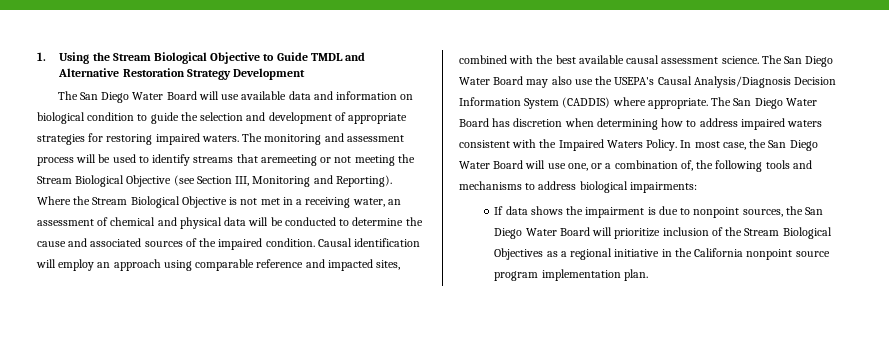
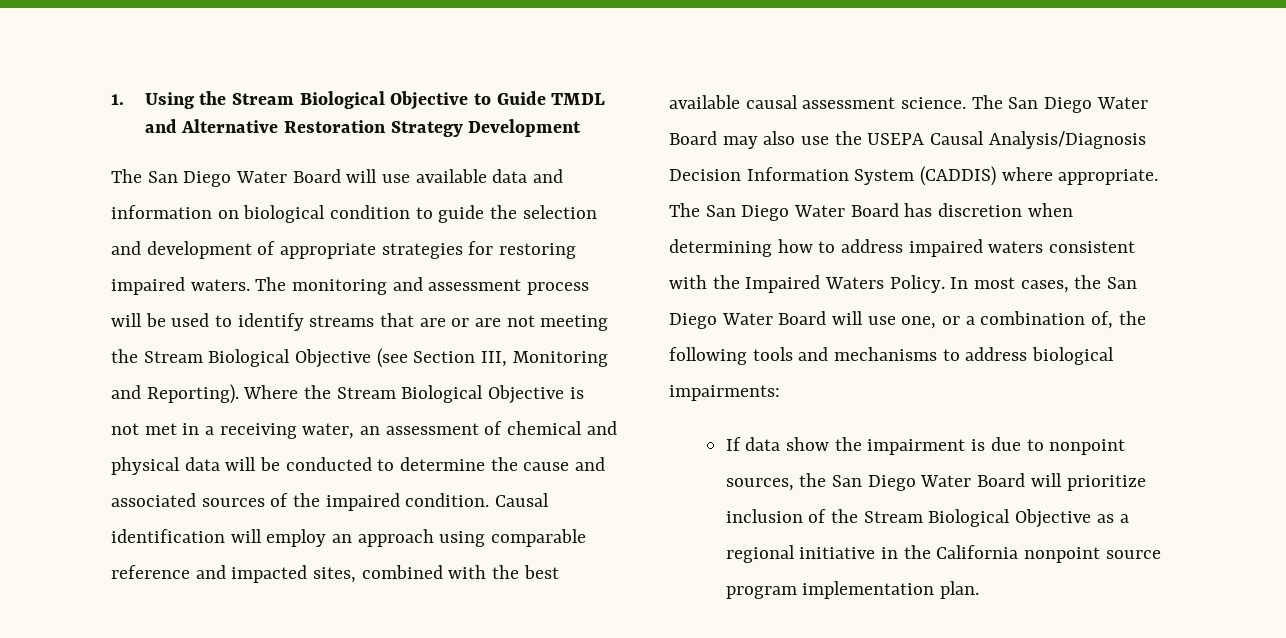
[260,155,332,166] aremeeting or -> [419,318,502,327] are or are
[614,77,655,85] USEPA's -> [867,133,925,145] USEPA
[722,142,746,150] case, -> [1020,280,1069,293] cases,
[530,206,563,215] shows -> [786,437,830,451] show
[494,248,544,260] Objectives -> [1015,509,1092,528] Objective

